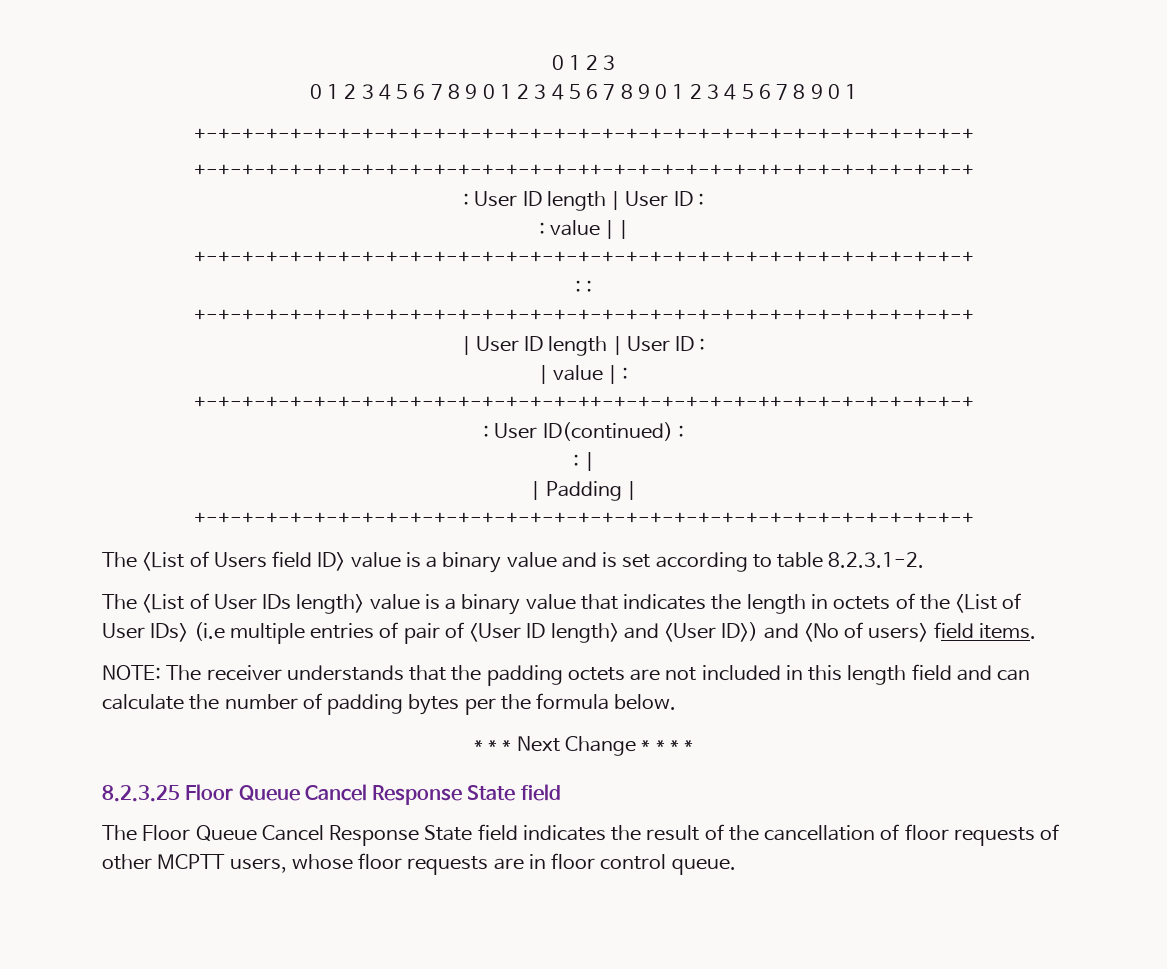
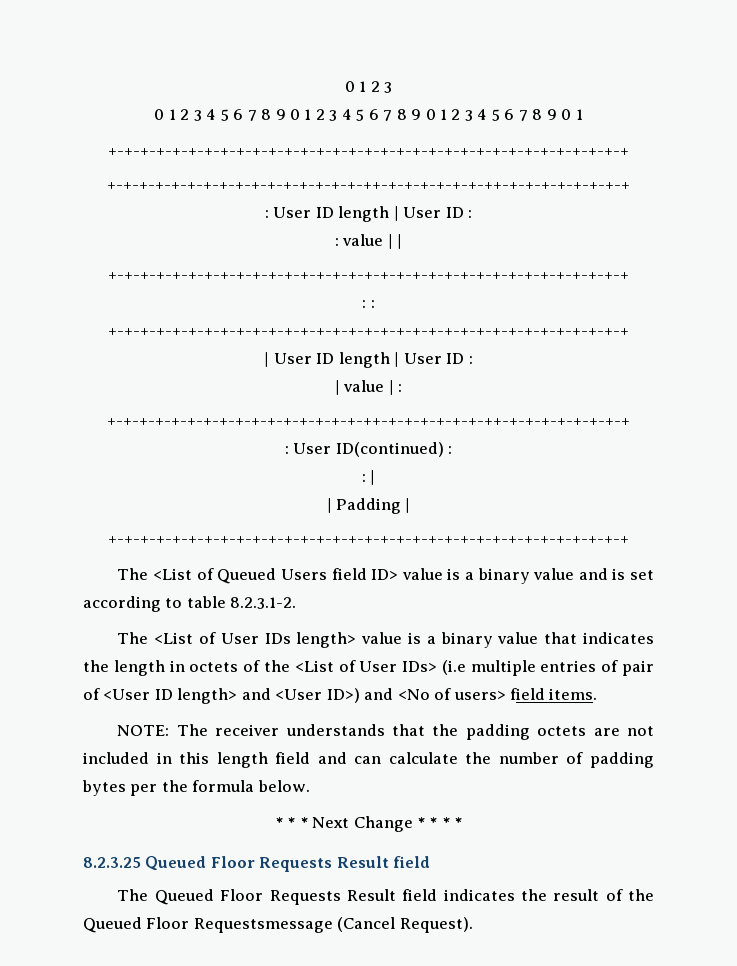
(209, 559) none -> [217,568,277,584] Queued
[185,784,561,805] [102,825,473,846] Floor Queue Cancel Response State field // The Floor Queue Cancel Response State -> [145,856,431,872] [117,889,396,905] Queued Floor Requests Result field // The Queued Floor Requests Result
[764,824,1060,846] [102,853,736,875] cancellation of floor requests of other MCPTT users, whose floor requests are in floor control queue. -> [83,917,473,933] Queued Floor Requestsmessage (Cancel Request).

